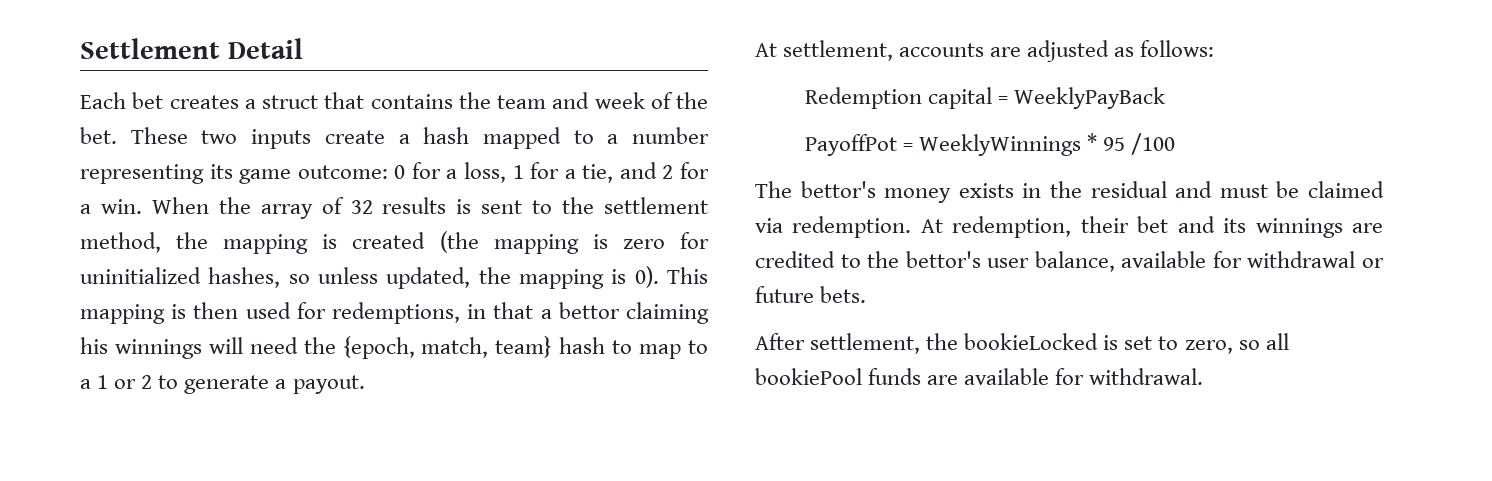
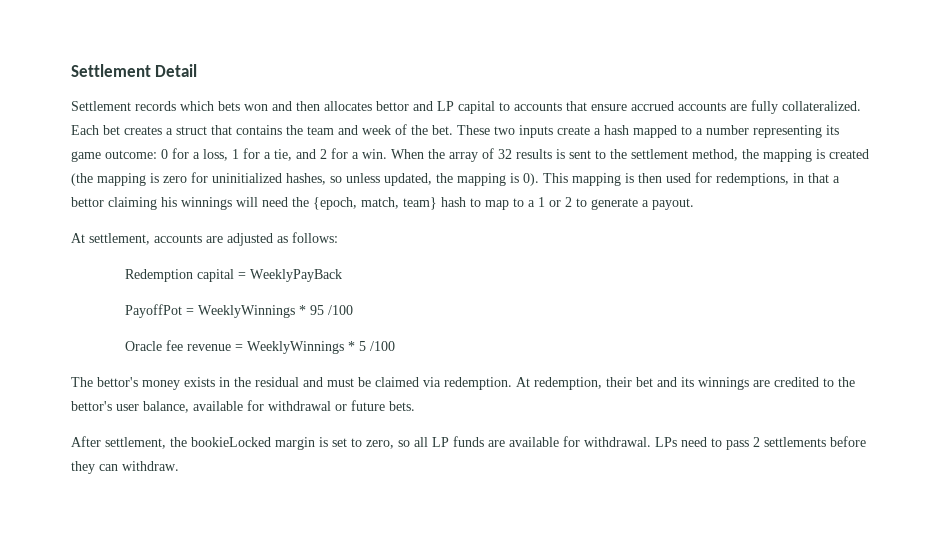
(303, 48) none -> [71,100,861,114] Settlement records which bets won and then allocates bettor and LP capital to accounts that ensure accrued accounts are fully collateralized.
(1175, 144) none -> [124,340,395,354] // Oracle fee revenue = WeeklyWinnings * 5 /100
(1099, 341) none -> [275,437,315,450] margin
[755,368,862,385] bookiePool -> [432,437,449,447] LP
(1204, 376) none -> [655,436,866,450] [71,461,179,474] LPs need to pass 2 settlements before they can withdraw.

